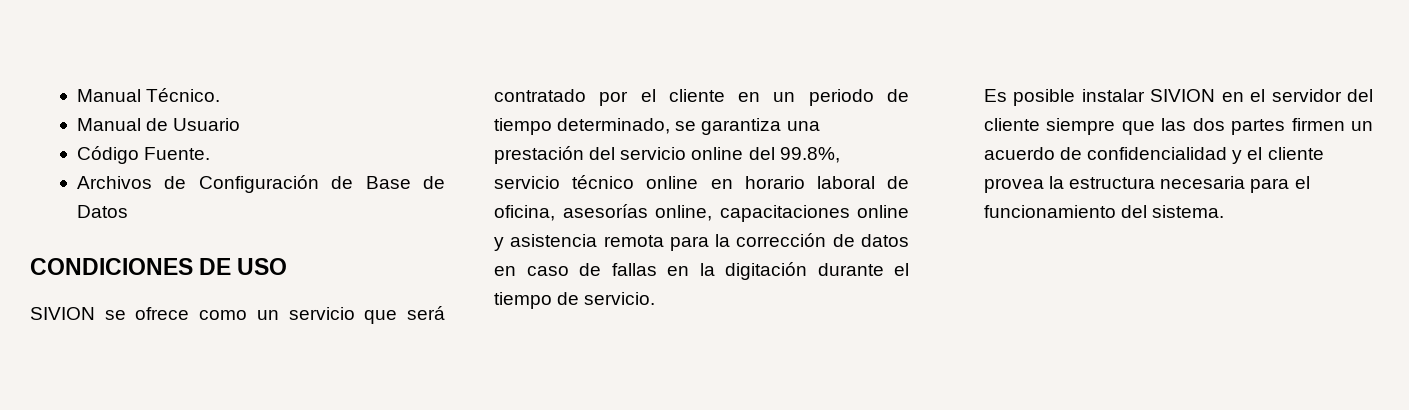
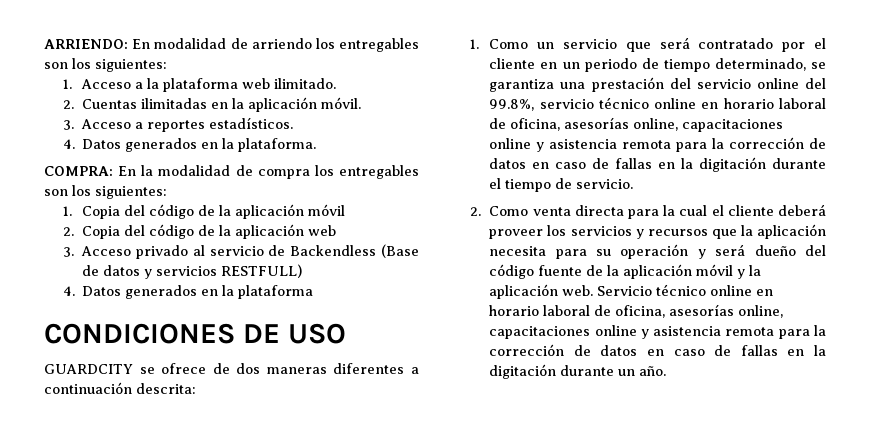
[76,88,220,102] [76,118,241,131] [76,146,210,164] [76,175,445,193] [76,205,128,218] Manual Técnico. // Manual de Usuario // Código Fuente. // Archivos de Configuración de Base de Datos -> [44,38,419,52] [44,58,167,72] [63,78,337,92] [63,97,362,112] [63,117,294,132] [63,138,317,152] [44,165,419,179] [44,185,167,199] [63,204,346,219] [63,224,337,239] [63,244,419,259] [82,264,303,279] [63,285,314,299] ARRIENDO: En modalidad de arriendo los entregables son los siguientes: // 1. Acceso a la plataforma web ilimitado. // 2. Cuentas ilimitadas en la aplicación móvil. // 3. Acceso a reportes estadísticos. // 4. Datos generados en la plataforma. // COMPRA: En la modalidad de compra los entregables son los siguientes: // 1. Copia del código de la aplicación móvil // 2. Copia del código de la aplicación web // 3. Acceso privado al servicio de Backendless (Base de datos y servicios RESTFULL) // 4. Datos generados en la plataforma
[30,307,95,320] SIVION -> [44,364,133,374] GUARDCITY
[199,310,248,320] como -> [212,363,419,374] [44,382,196,394] [470,39,529,49] de dos maneras diferentes a continuación descrita: // 1. Como
[983,89,1373,106] [983,118,1373,135] [983,147,1324,164] [983,176,1310,193] [983,205,1225,218] Es posible instalar SIVION en el servidor del cliente siempre que las dos partes firmen un acuerdo de confidencialidad y el cliente provea la estructura necesaria para el funcionamiento del sistema. -> [470,204,826,219] [489,224,826,239] [489,244,826,259] [489,264,762,279] [489,284,774,299] [489,304,784,318] [489,325,826,339] [489,344,826,356] [489,364,667,379] 2. Como venta directa para la cual el cliente deberá proveer los servicios y recursos que la aplicación necesita para su operación y será dueño del código fuente de la aplicación móvil y la aplicación web. Servicio técnico online en horario laboral de oficina, asesorías online, capacitaciones online y asistencia remota para la corrección de datos en caso de fallas en la digitación durante un año.

